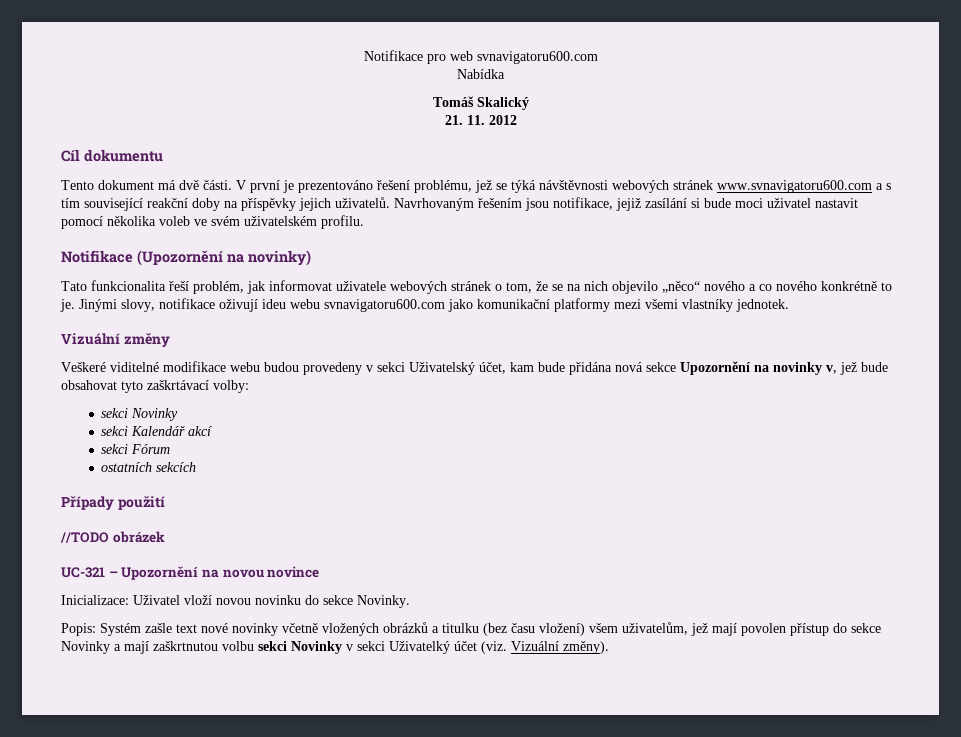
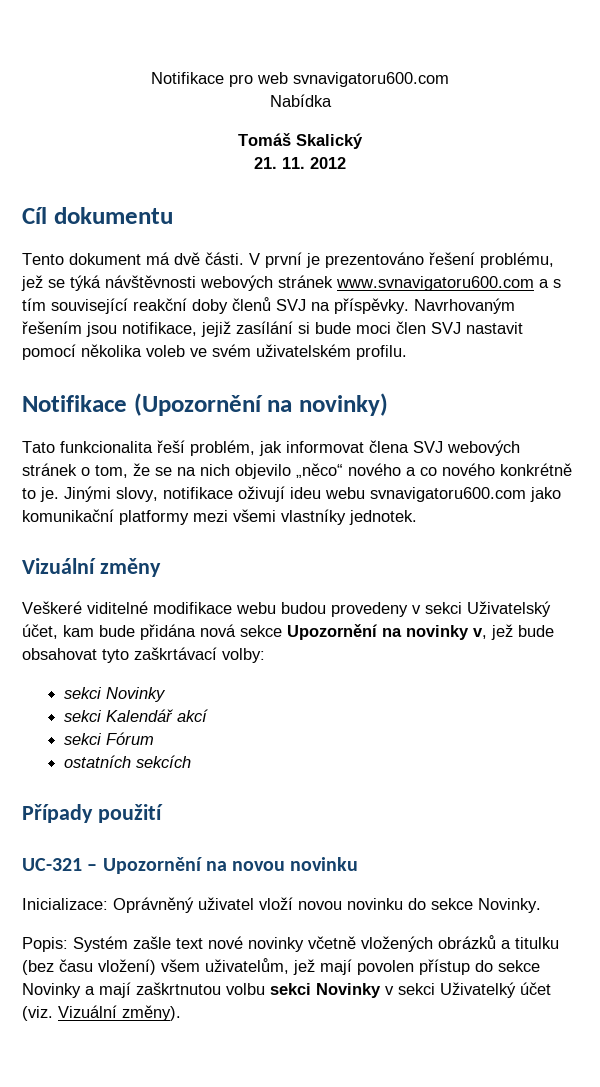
[224,197,390,211] na příspěvky jejich uživatelů. -> [232,297,409,314] členů SVJ na příspěvky.
[767,198,811,208] uživatel -> [396,321,461,334] člen SVJ
[336,281,386,291] uživatele -> [369,440,443,453] člena SVJ
[60,531,165,543] // //TODO obrázek -> (163, 813) none
[267,566,320,578] novince -> [290,857,359,871] novinku
[133,595,180,605] Uživatel -> [113,897,254,913] Oprávněný uživatel

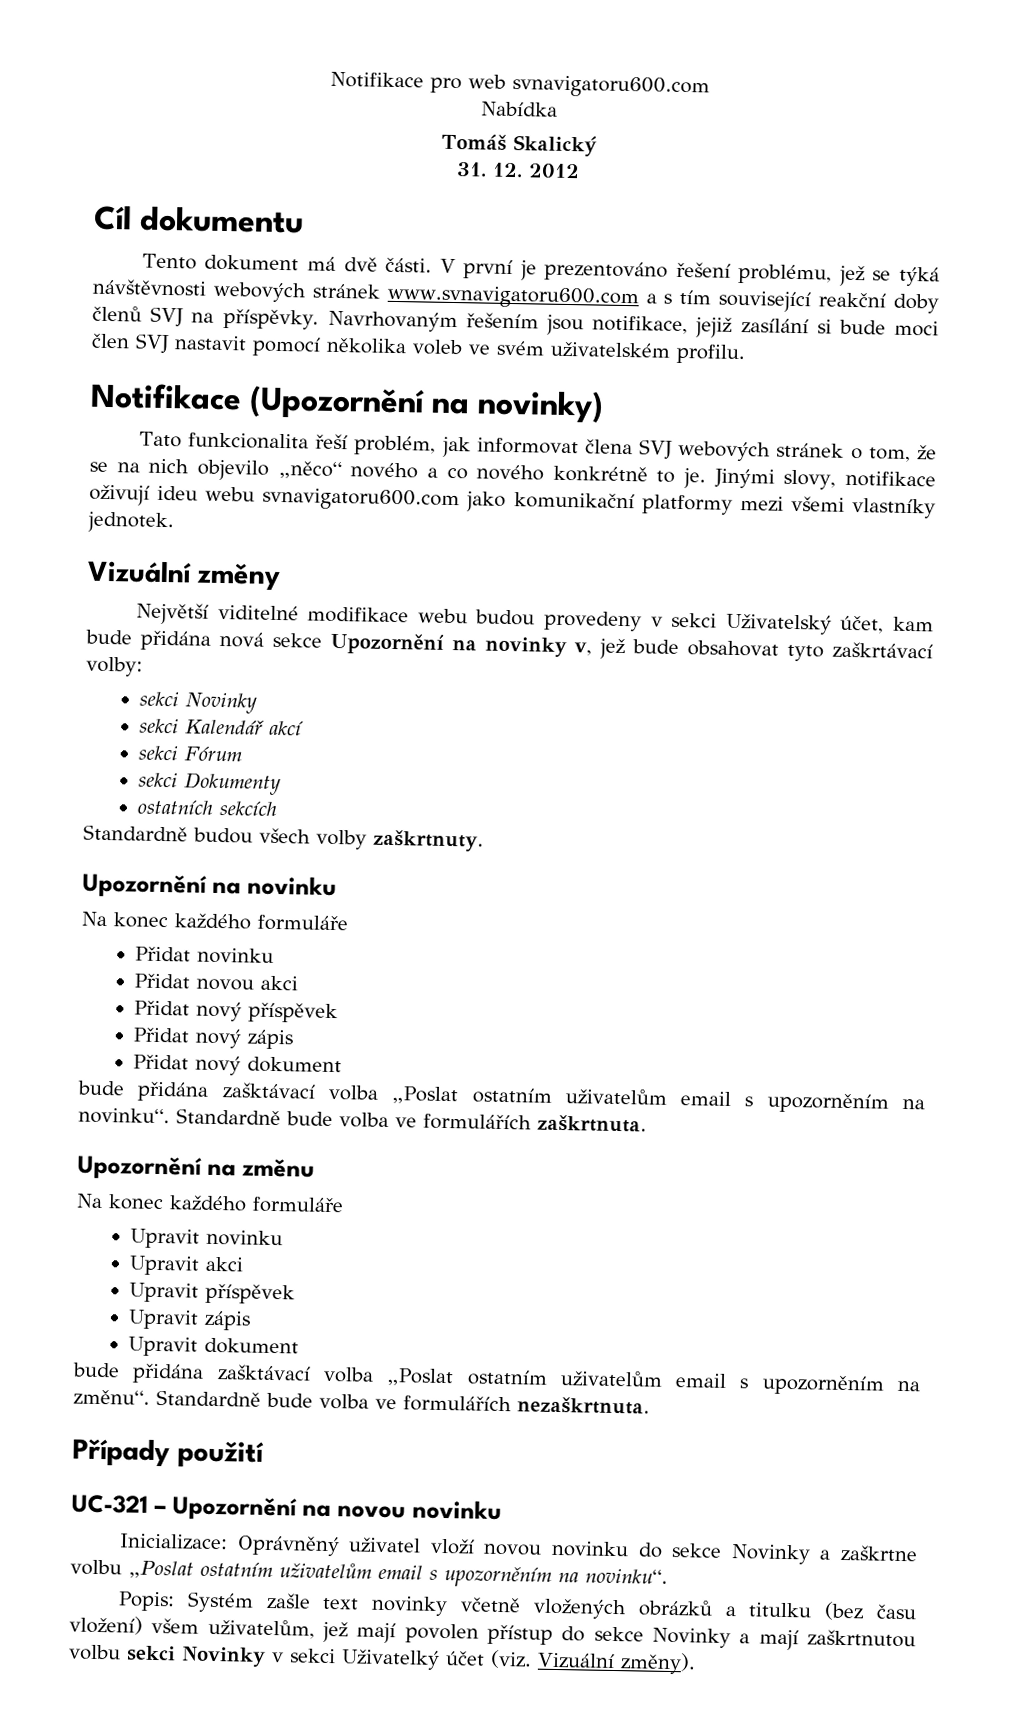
[254,157,305,169] 21. 11. -> [456,162,523,178] 31. 12.
[22,601,82,614] Veškeré -> [135,602,209,625] Největší
(154, 738) none -> [138,772,282,796] // sekci Dokumenty
(191, 761) none -> [83,824,484,852] [82,873,337,899] [81,911,348,932] [135,946,275,964] [134,973,299,991] [134,1000,339,1024] [133,1027,294,1050] [133,1054,343,1076] [77,1080,926,1114] [78,1107,647,1133] [77,1155,315,1181] [76,1193,344,1214] [130,1228,284,1249] [129,1255,245,1276] [129,1282,296,1305] [128,1309,252,1331] [128,1336,300,1357] [72,1362,921,1396] [73,1389,650,1415] // Standardně budou všech volby zaškrtnuty. // Upozornění na novinku // Na konec každého formuláře // Přidat novinku // Přidat novou akci // Přidat nový příspěvek // Přidat nový zápis // Přidat nový dokument // bude přidána zašktávací volba „Poslat ostatním uživatelům email s upozorněním na novinku“. Standardně bude volba ve formulářích zaškrtnuta. // Upozornění na změnu // Na konec každého formuláře // Upravit novinku // Upravit akci // Upravit příspěvek // Upravit zápis // Upravit dokument // bude přidána zašktávací volba „Poslat ostatním uživatelům email s upozorněním na změnu“. Standardně bude volba ve formulářích nezaškrtnuta.
[478,898,541,913] Novinky. -> [730,1544,919,1565] [70,1559,668,1588] Novinky a zaškrtne volbu „Poslat ostatním uživatelům email s upozorněním na novinku“.
[208,936,243,949] nové -> (360, 1603) none

